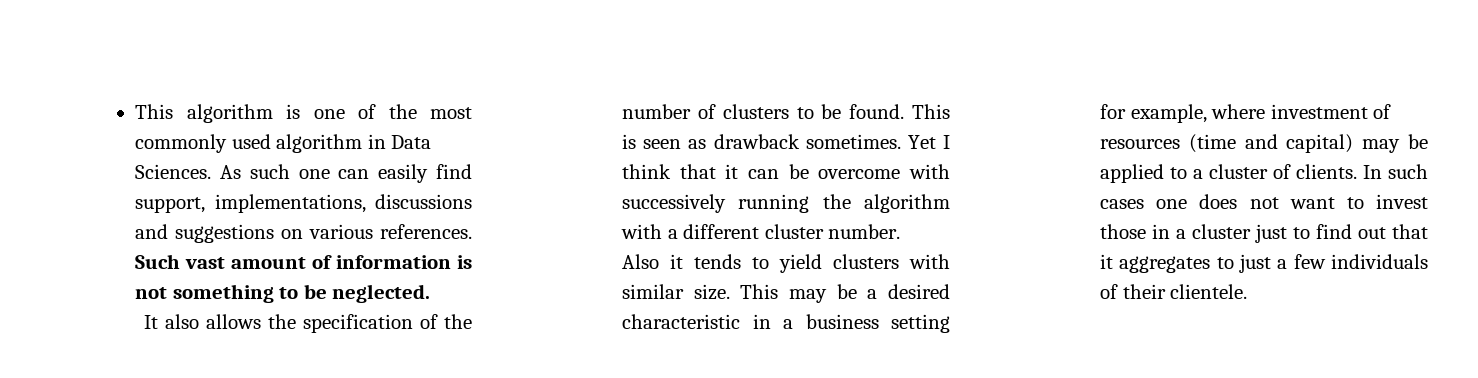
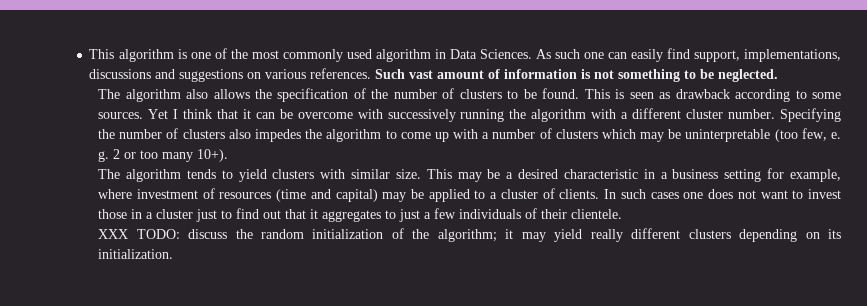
[144,315,159,329] It -> [98,89,181,102] The algorithm
[805,134,901,149] sometimes. -> [735,89,841,102] [98,112,144,119] according to some sources.
[622,254,684,269] // Also it -> [780,108,841,122] [98,128,842,142] [98,149,229,162] [98,169,181,182] Specifying the number of clusters also impedes the algorithm to come up with a number of clusters which may be uninterpretable (too few, e. g. 2 or too many 10+). // The algorithm
(1248, 291) none -> [98,228,841,242] [98,249,174,259] // XXX TODO: discuss the random initialization of the algorithm; it may yield really different clusters depending on its initialization.

